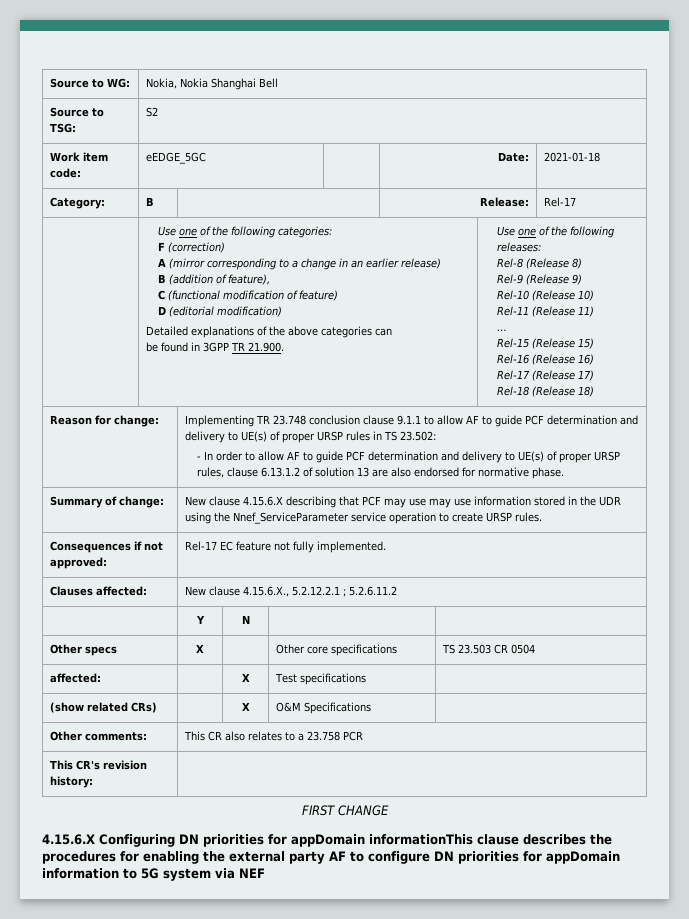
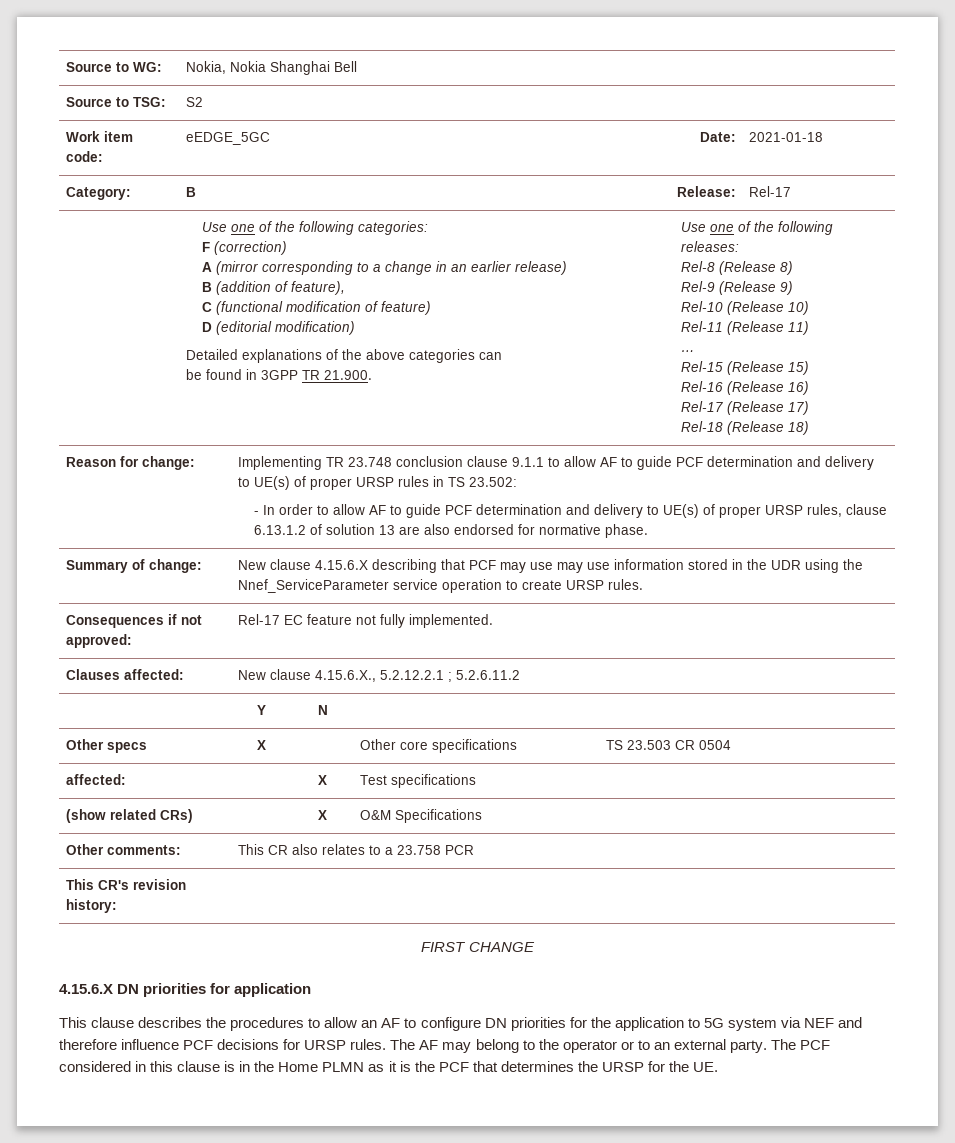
[99,834,473,847] Configuring DN priorities for appDomain informationThis -> [117,983,312,997] [59,1017,87,1028] DN priorities for application // This
[120,851,325,864] for enabling the external party -> [308,1017,378,1028] to allow an
[546,851,620,864] [42,868,119,879] appDomain information -> [590,1017,684,1031] the application
(265, 873) none -> [838,1017,863,1028] [59,1039,830,1053] [59,1061,718,1072] and therefore influence PCF decisions for URSP rules. The AF may belong to the operator or to an external party. The PCF considered in this clause is in the Home PLMN as it is the PCF that determines the URSP for the UE.

